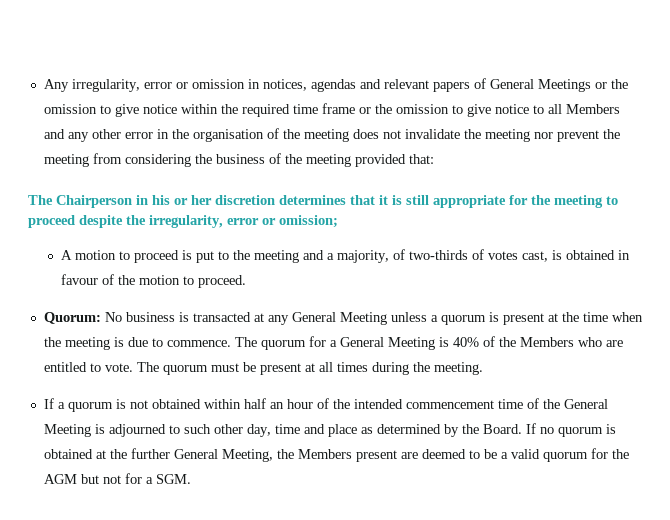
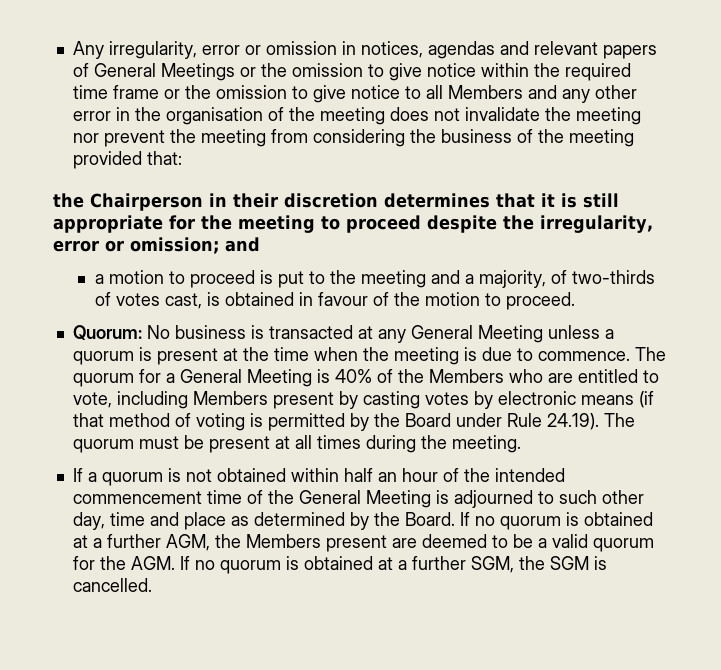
[28,195,53,205] The -> [53,193,84,208] the
[152,195,212,205] his or her -> [233,193,278,208] their
[61,250,73,260] // A -> [225,237,260,252] [94,274,104,284] and // a
[104,363,133,372] vote. -> [72,391,654,409] [72,413,599,431] vote, including Members present by casting votes by electronic means (if that method of voting is permitted by the Board under Rule 24.19).
[109,448,273,462] the further General Meeting, -> [92,534,210,551] a further AGM,
[43,473,191,484] AGM but not for a SGM. -> [130,556,607,574] [72,578,152,592] AGM. If no quorum is obtained at a further SGM, the SGM is cancelled.

